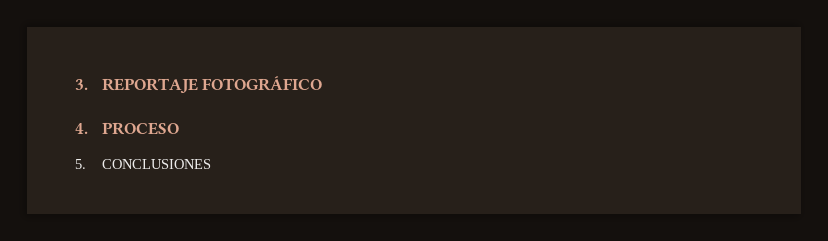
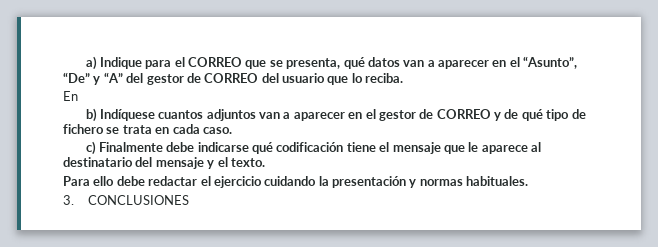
[75,76,323,94] [75,122,179,135] [75,159,86,169] 3. REPORTAJE FOTOGRÁFICO // 4. PROCESO // 5. -> [85,56,578,70] [63,72,404,85] [63,91,78,101] [85,108,586,122] [63,124,232,134] [85,141,542,155] [63,157,265,169] [63,176,529,188] [63,195,74,205] a) Indique para el CORREO que se presenta, qué datos van a aparecer en el “Asunto”, “De” y “A” del gestor de CORREO del usuario que lo reciba. // En // b) Indíquese cuantos adjuntos van a aparecer en el gestor de CORREO y de qué tipo de fichero se trata en cada caso. // c) Finalmente debe indicarse qué codificación tiene el mensaje que le aparece al destinatario del mensaje y el texto. // Para ello debe redactar el ejercicio cuidando la presentación y normas habituales. // 3.

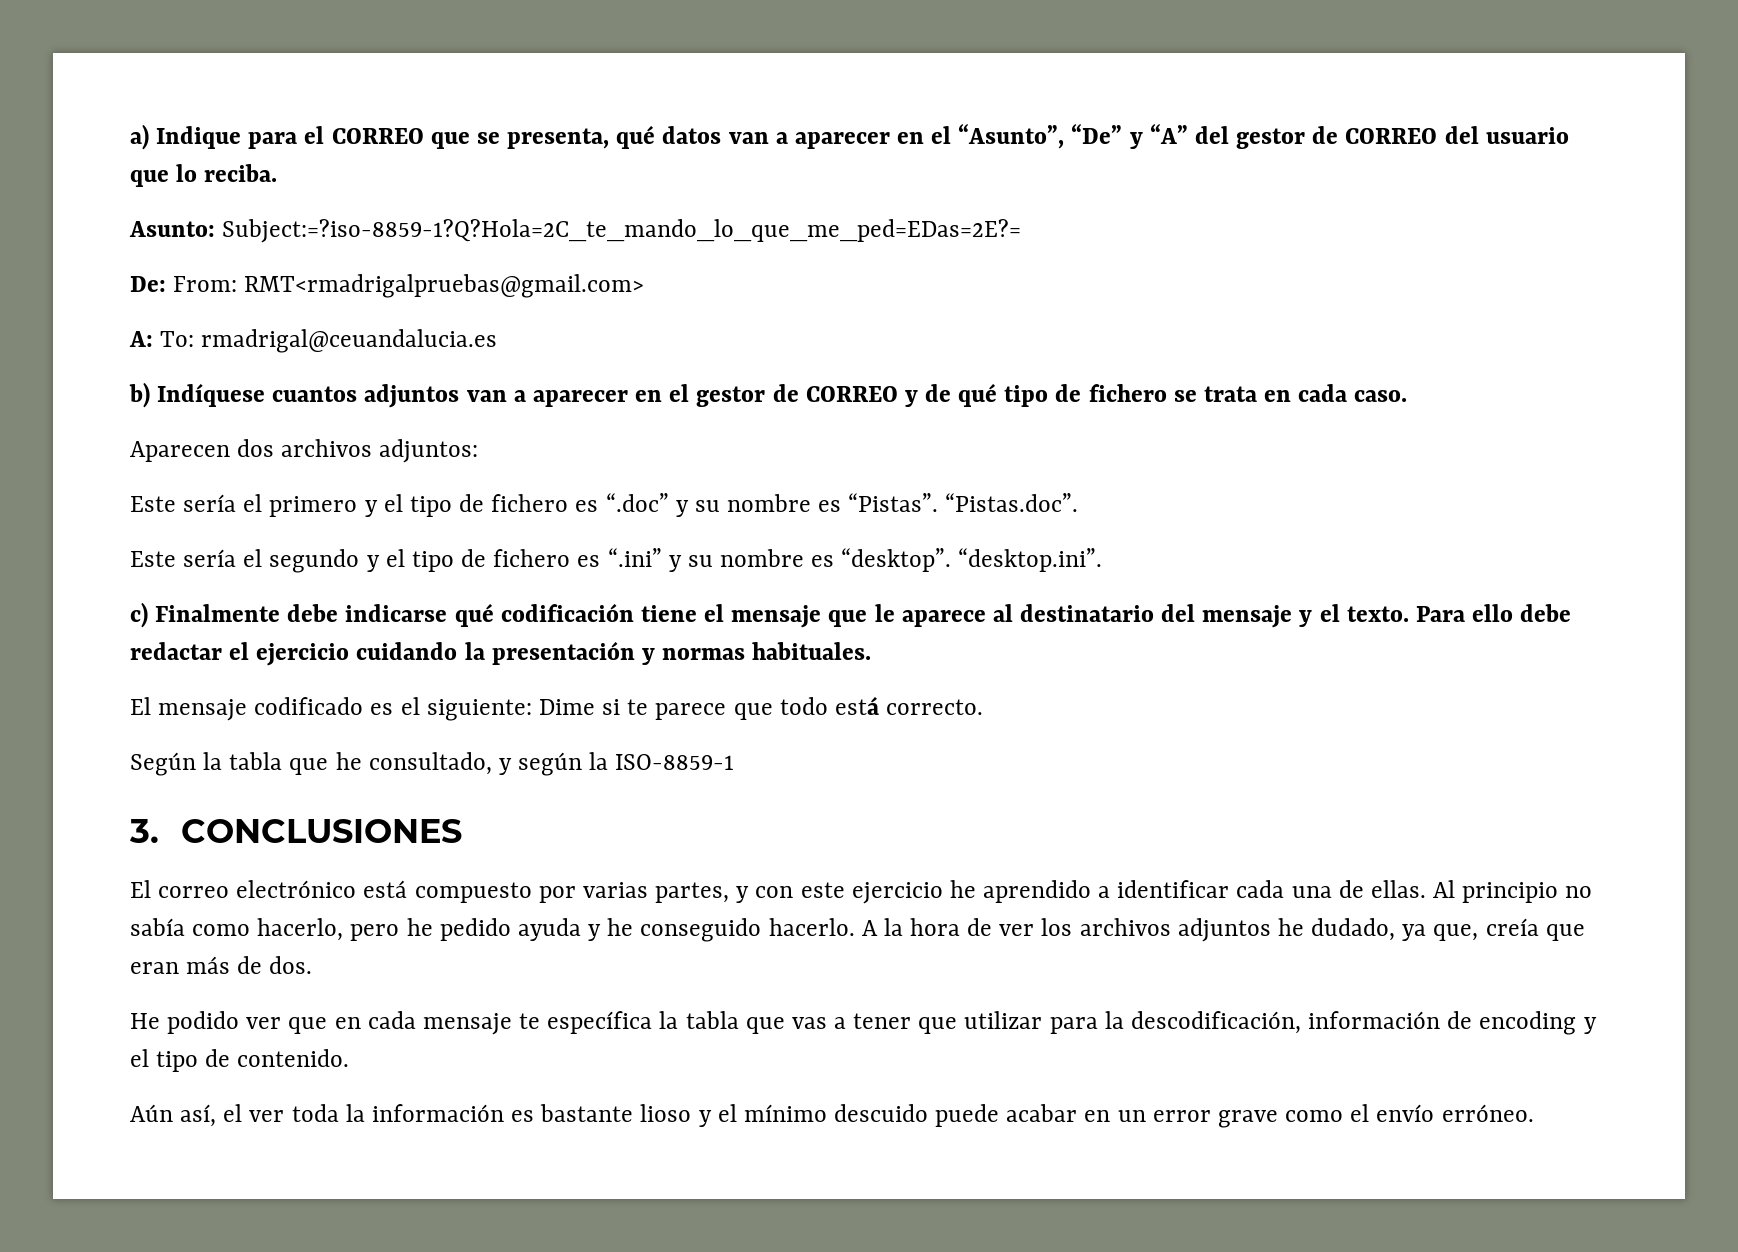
[63,91,78,101] En -> [129,219,1022,243] [130,274,645,298] [129,329,498,353] Asunto: Subject:=?iso-8859-1?Q?Hola=2C_te_mando_lo_que_me_ped=EDas=2E?= // De: From: RMT<rmadrigalpruebas@gmail.com> // A: To: rmadrigal@ceuandalucia.es
(232, 130) none -> [130,439,479,463] [130,493,1079,517] [130,548,1103,573] // Aparecen dos archivos adjuntos: // Este sería el primero y el tipo de fichero es “.doc” y su nombre es “Pistas”. “Pistas.doc”. // Este sería el segundo y el tipo de fichero es “.ini” y su nombre es “desktop”. “desktop.ini”.
(265, 162) // -> (1409, 614) none
[63,195,189,205] 3. CONCLUSIONES -> [130,696,984,721] [130,752,735,776] [129,819,463,843] [130,880,1593,904] [130,918,1585,942] [130,956,313,974] [130,1011,1597,1035] [130,1049,350,1072] [130,1104,1534,1128] El mensaje codificado es el siguiente: Dime si te parece que todo está correcto. // Según la tabla que he consultado, y según la ISO-8859-1 // 3. CONCLUSIONES // El correo electrónico está compuesto por varias partes, y con este ejercicio he aprendido a identificar cada una de ellas. Al principio no sabía como hacerlo, pero he pedido ayuda y he conseguido hacerlo. A la hora de ver los archivos adjuntos he dudado, ya que, creía que eran más de dos. // He podido ver que en cada mensaje te específica la tabla que vas a tener que utilizar para la descodificación, información de encoding y el tipo de contenido. // Aún así, el ver toda la información es bastante lioso y el mínimo descuido puede acabar en un error grave como el envío erróneo.

